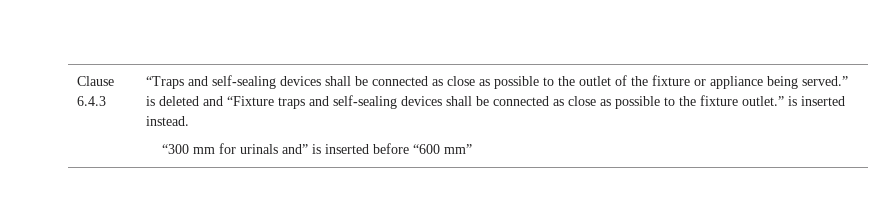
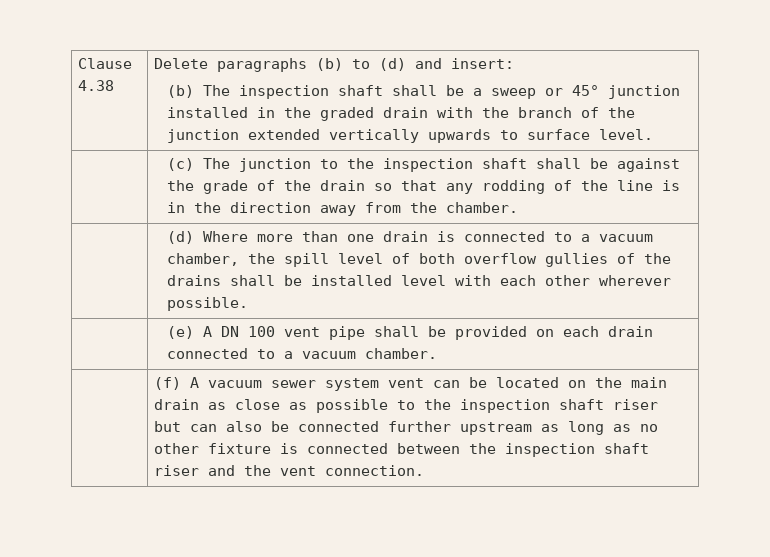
[76,96,106,106] [145,75,848,89] [145,95,845,109] [145,116,189,126] [161,143,472,154] 6.4.3 | “Traps and self-sealing devices shall be connected as close as possible to the outlet of the fixture or appliance being served.” is deleted and “Fixture traps and self-sealing devices shall be connected as close as possible to the fixture outlet.” is inserted instead. // “300 mm for urinals and” is inserted before “600 mm” -> [78,80,115,91] [154,58,515,72] [166,85,680,99] [166,107,635,121] [166,129,653,143] [166,158,680,172] [166,180,680,194] [166,202,518,216] [166,231,653,244] [166,253,671,267] [166,275,671,286] [166,297,248,311] [166,326,653,340] [166,348,437,359] [154,377,668,391] [154,399,659,413] [154,421,659,435] [154,443,650,457] [154,465,425,476] 4.38 | Delete paragraphs (b) to (d) and insert: // (b) The inspection shaft shall be a sweep or 45° junction installed in the graded drain with the branch of the junction extended vertically upwards to surface level. // | (c) The junction to the inspection shaft shall be against the grade of the drain so that any rodding of the line is in the direction away from the chamber. // | (d) Where more than one drain is connected to a vacuum chamber, the spill level of both overflow gullies of the drains shall be installed level with each other wherever possible. // | (e) A DN 100 vent pipe shall be provided on each drain connected to a vacuum chamber. // | (f) A vacuum sewer system vent can be located on the main drain as close as possible to the inspection shaft riser but can also be connected further upstream as long as no other fixture is connected between the inspection shaft riser and the vent connection.

